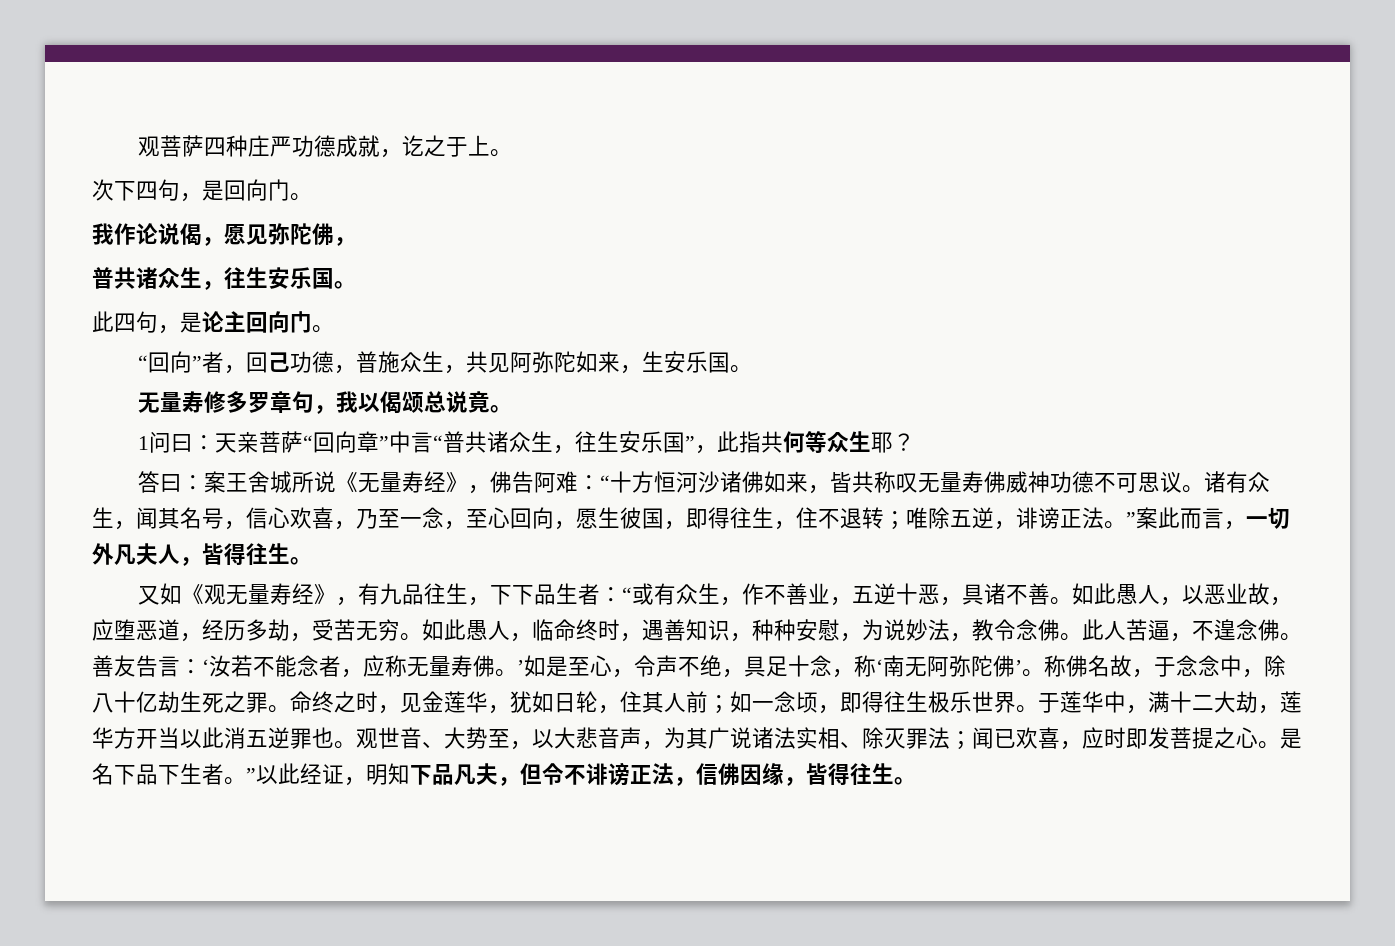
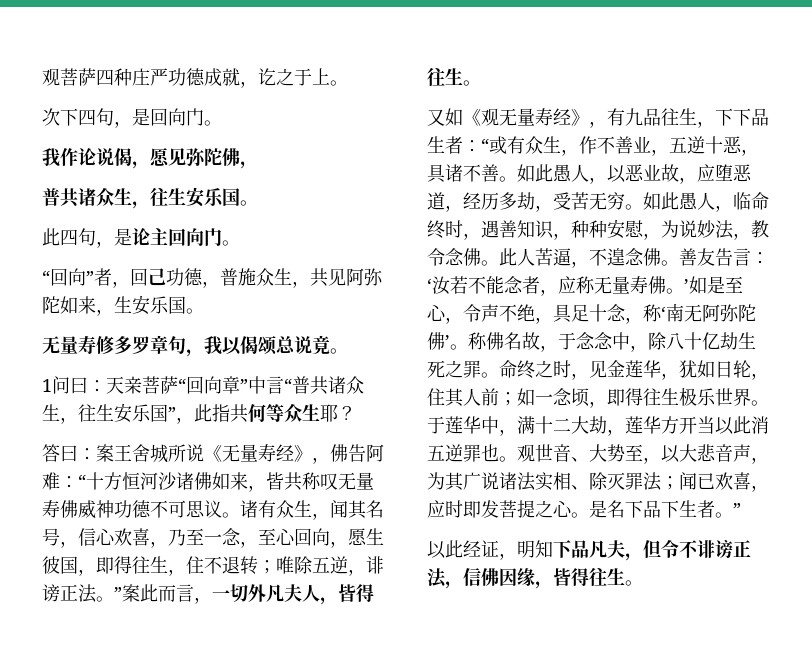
(256, 775) none -> (741, 509) //

